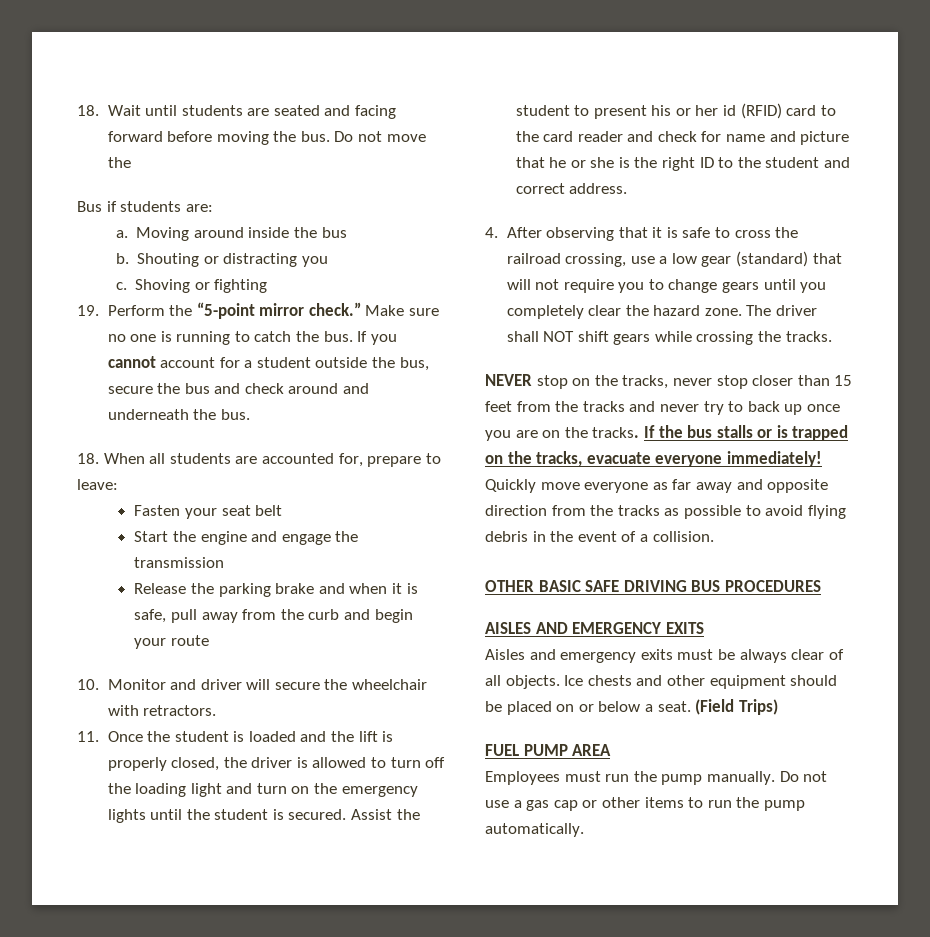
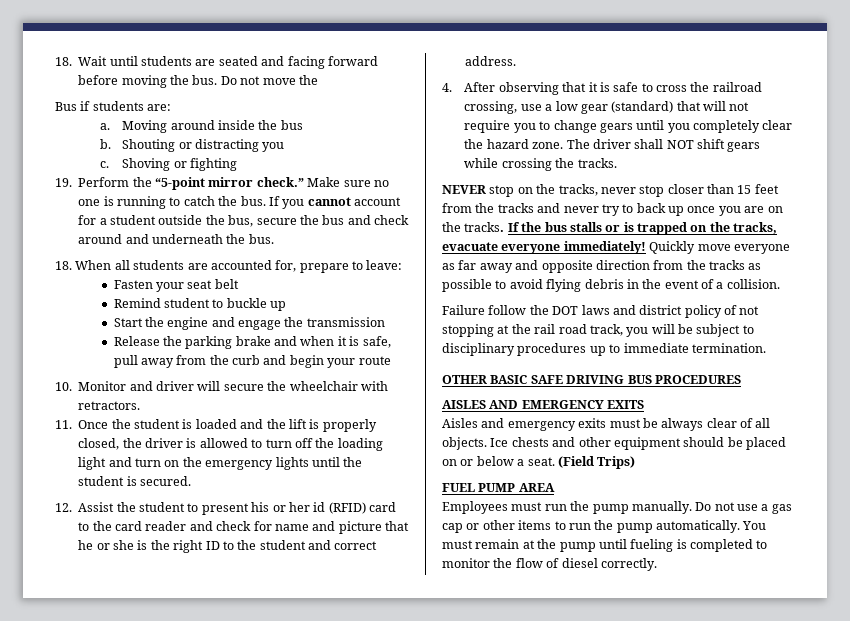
(283, 510) none -> [113,298,287,311] // Remind student to buckle up
(347, 814) none -> [55,503,72,512] // 12.
(714, 536) none -> [442,305,760,318] [442,324,754,337] [442,343,766,356] // Failure follow the DOT laws and district policy of not stopping at the rail road track, you will be subject to disciplinary procedures up to immediate termination.
(584, 830) none -> [742,521,767,530] [442,539,768,552] [442,558,657,571] You must remain at the pump until fueling is completed to monitor the flow of diesel correctly.

